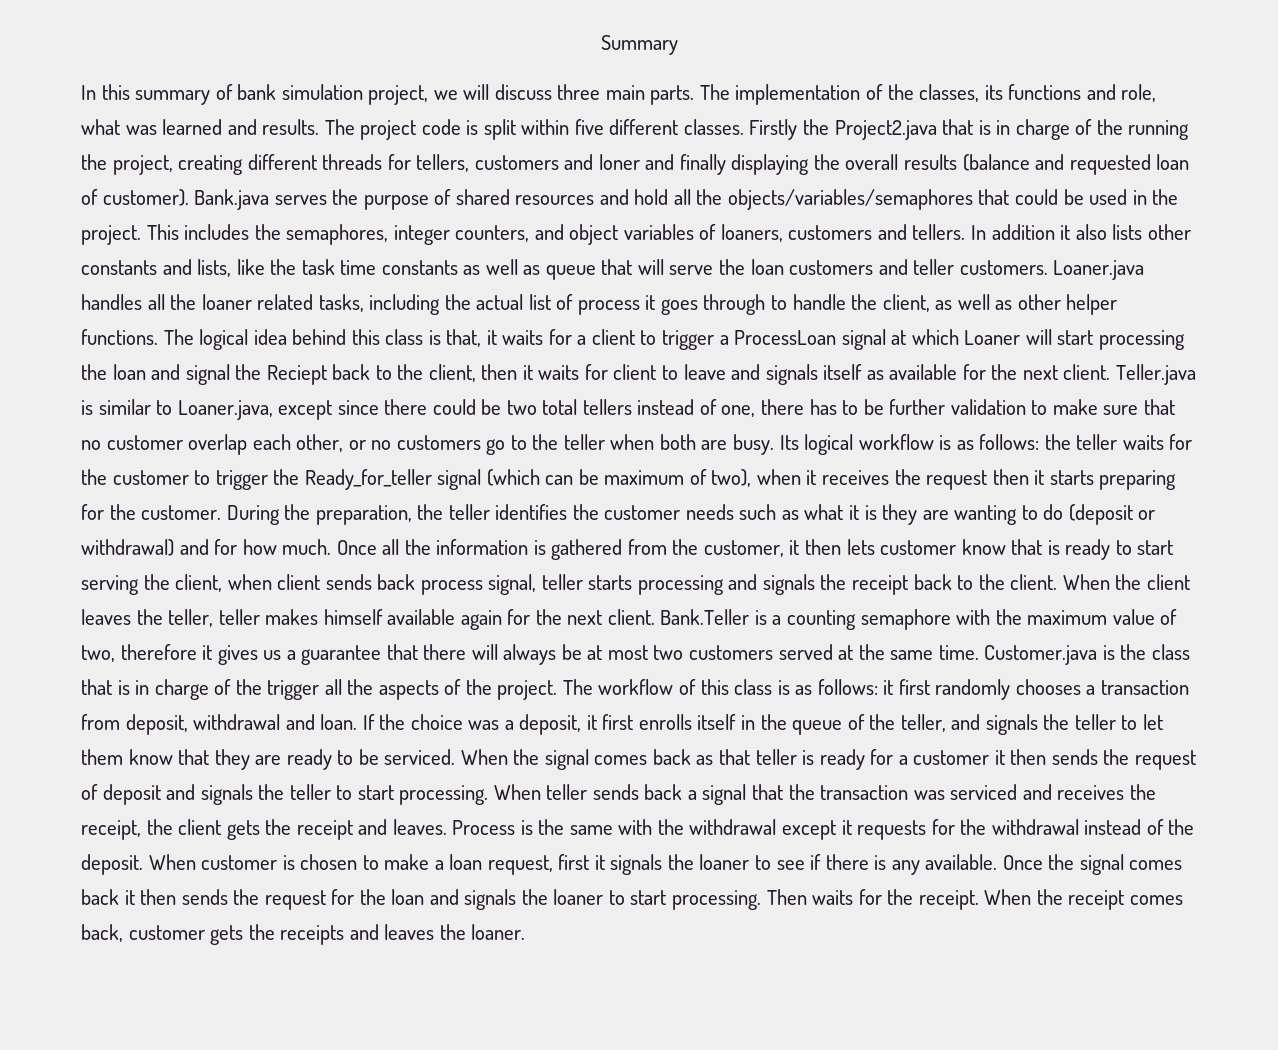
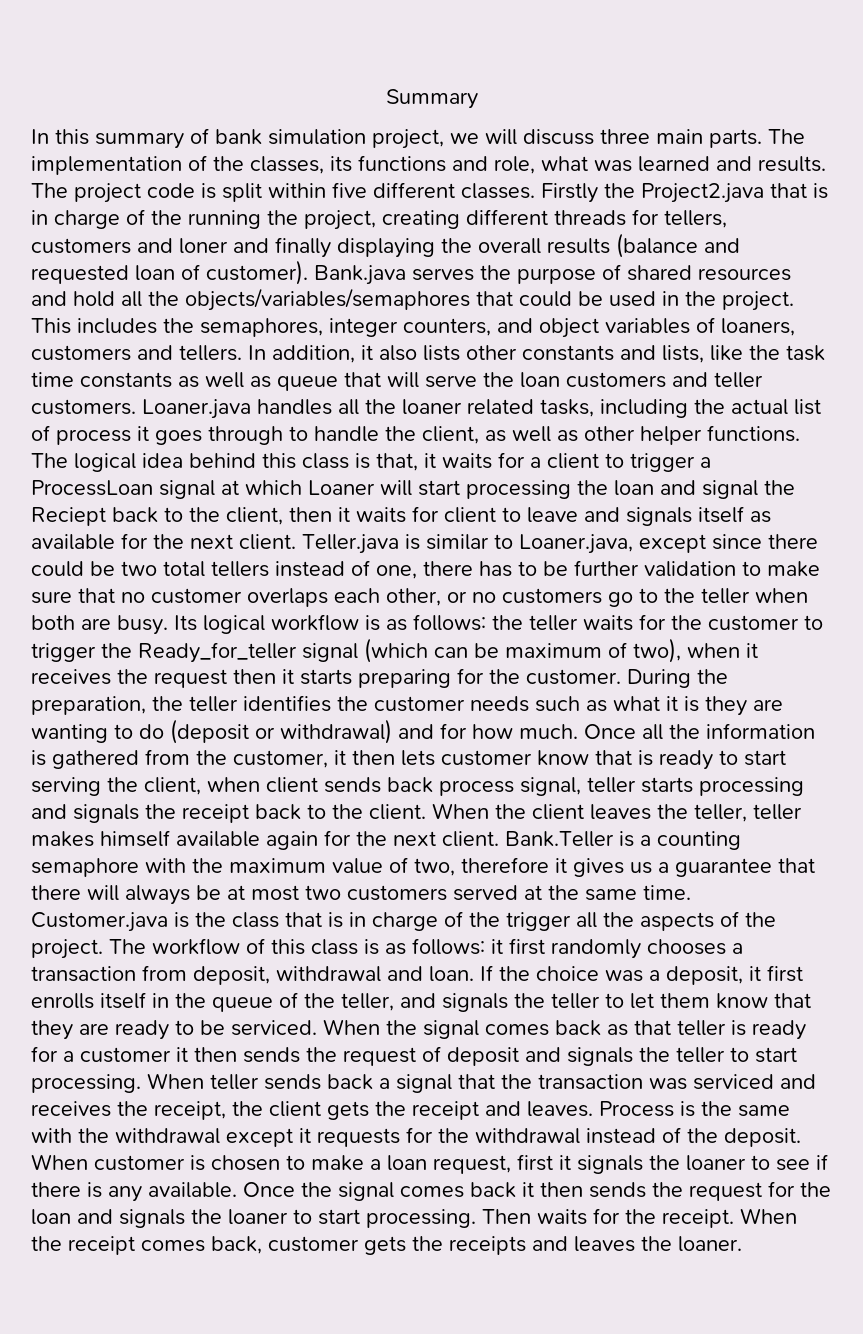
[991,224,1055,240] addition -> [272,345,355,363] addition,
[188,434,248,455] overlap -> [247,588,328,607] overlaps

